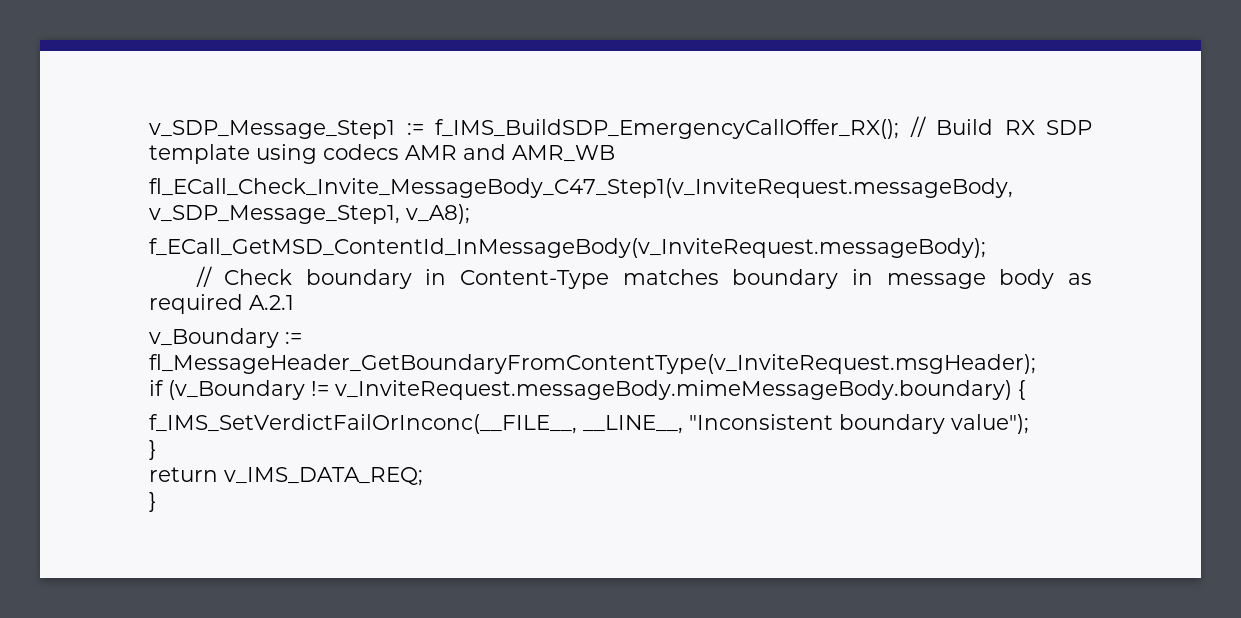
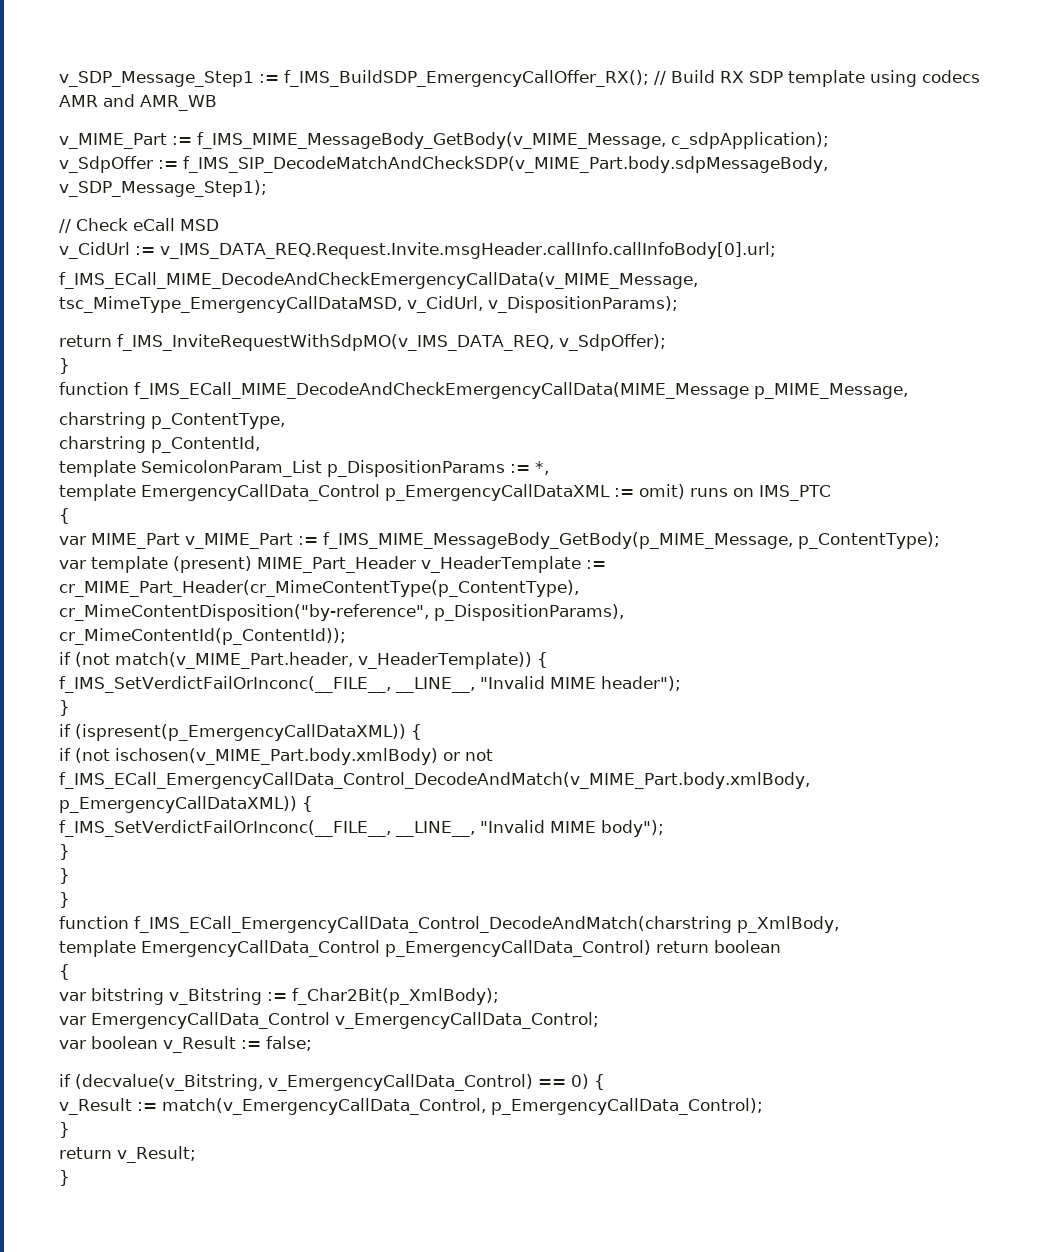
[149,178,1013,198] [149,204,470,224] [149,238,986,258] [195,266,1093,289] [149,294,294,314] [149,328,302,348] [149,354,1036,374] [149,380,1025,400] [149,414,1029,434] fl_ECall_Check_Invite_MessageBody_C47_Step1(v_InviteRequest.messageBody, v_SDP_Message_Step1, v_A8); // f_ECall_GetMSD_ContentId_InMessageBody(v_InviteRequest.messageBody); // // Check boundary in Content-Type matches boundary in message body as required A.2.1 // v_Boundary := fl_MessageHeader_GetBoundaryFromContentType(v_InviteRequest.msgHeader); // if (v_Boundary != v_InviteRequest.messageBody.mimeMessageBody.boundary) { // f_IMS_SetVerdictFailOrInconc(__FILE__, __LINE__, "Inconsistent boundary value"); -> [59,132,829,149] [59,156,828,173] [59,180,267,197] [59,218,219,233] [59,242,776,259] [59,272,698,289] [59,296,678,313] [59,334,666,351] [59,358,70,374] [59,382,908,399] [59,412,285,429] [59,436,260,453] [59,460,549,477] [59,484,831,501] [59,508,70,524] [59,532,940,549] [59,556,606,573] [59,580,579,597] [59,604,624,621] [59,628,346,645] [59,652,548,669] [59,676,681,693] [59,700,70,716] [59,724,422,741] [59,748,493,765] [59,772,810,789] [59,796,313,813] [59,820,664,837] [59,844,70,860] [59,868,70,884] [59,892,70,908] [59,916,839,933] [59,940,781,957] [59,964,70,980] [59,988,499,1005] [59,1012,599,1029] [59,1036,312,1053] [59,1074,605,1091] [59,1098,763,1115] v_MIME_Part := f_IMS_MIME_MessageBody_GetBody(v_MIME_Message, c_sdpApplication); // v_SdpOffer := f_IMS_SIP_DecodeMatchAndCheckSDP(v_MIME_Part.body.sdpMessageBody, v_SDP_Message_Step1); // // Check eCall MSD // v_CidUrl := v_IMS_DATA_REQ.Request.Invite.msgHeader.callInfo.callInfoBody[0].url; // f_IMS_ECall_MIME_DecodeAndCheckEmergencyCallData(v_MIME_Message, tsc_MimeType_EmergencyCallDataMSD, v_CidUrl, v_DispositionParams); // return f_IMS_InviteRequestWithSdpMO(v_IMS_DATA_REQ, v_SdpOffer); // } // function f_IMS_ECall_MIME_DecodeAndCheckEmergencyCallData(MIME_Message p_MIME_Message, // charstring p_ContentType, // charstring p_ContentId, // template SemicolonParam_List p_DispositionParams := *, // template EmergencyCallData_Control p_EmergencyCallDataXML := omit) runs on IMS_PTC // { // var MIME_Part v_MIME_Part := f_IMS_MIME_MessageBody_GetBody(p_MIME_Message, p_ContentType); // var template (present) MIME_Part_Header v_HeaderTemplate := cr_MIME_Part_Header(cr_MimeContentType(p_ContentType), // cr_MimeContentDisposition("by-reference", p_DispositionParams), // cr_MimeContentId(p_ContentId)); // if (not match(v_MIME_Part.header, v_HeaderTemplate)) { // f_IMS_SetVerdictFailOrInconc(__FILE__, __LINE__, "Invalid MIME header"); // } // if (ispresent(p_EmergencyCallDataXML)) { // if (not ischosen(v_MIME_Part.body.xmlBody) or not f_IMS_ECall_EmergencyCallData_Control_DecodeAndMatch(v_MIME_Part.body.xmlBody, p_EmergencyCallDataXML)) { // f_IMS_SetVerdictFailOrInconc(__FILE__, __LINE__, "Invalid MIME body"); // } // } // } // function f_IMS_ECall_EmergencyCallData_Control_DecodeAndMatch(charstring p_XmlBody, // template EmergencyCallData_Control p_EmergencyCallData_Control) return boolean // { // var bitstring v_Bitstring := f_Char2Bit(p_XmlBody); // var EmergencyCallData_Control v_EmergencyCallData_Control; // var boolean v_Result := false; // if (decvalue(v_Bitstring, v_EmergencyCallData_Control) == 0) { // v_Result := match(v_EmergencyCallData_Control, p_EmergencyCallData_Control);
[224,467,423,486] v_IMS_DATA_REQ; -> [117,1146,196,1163] v_Result;

